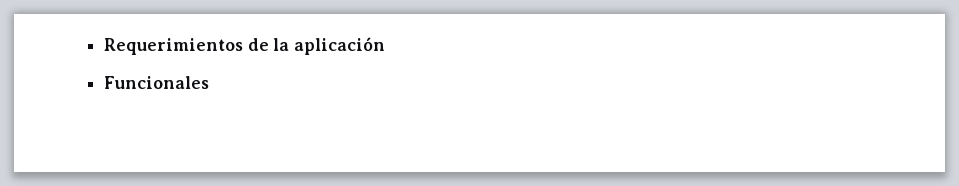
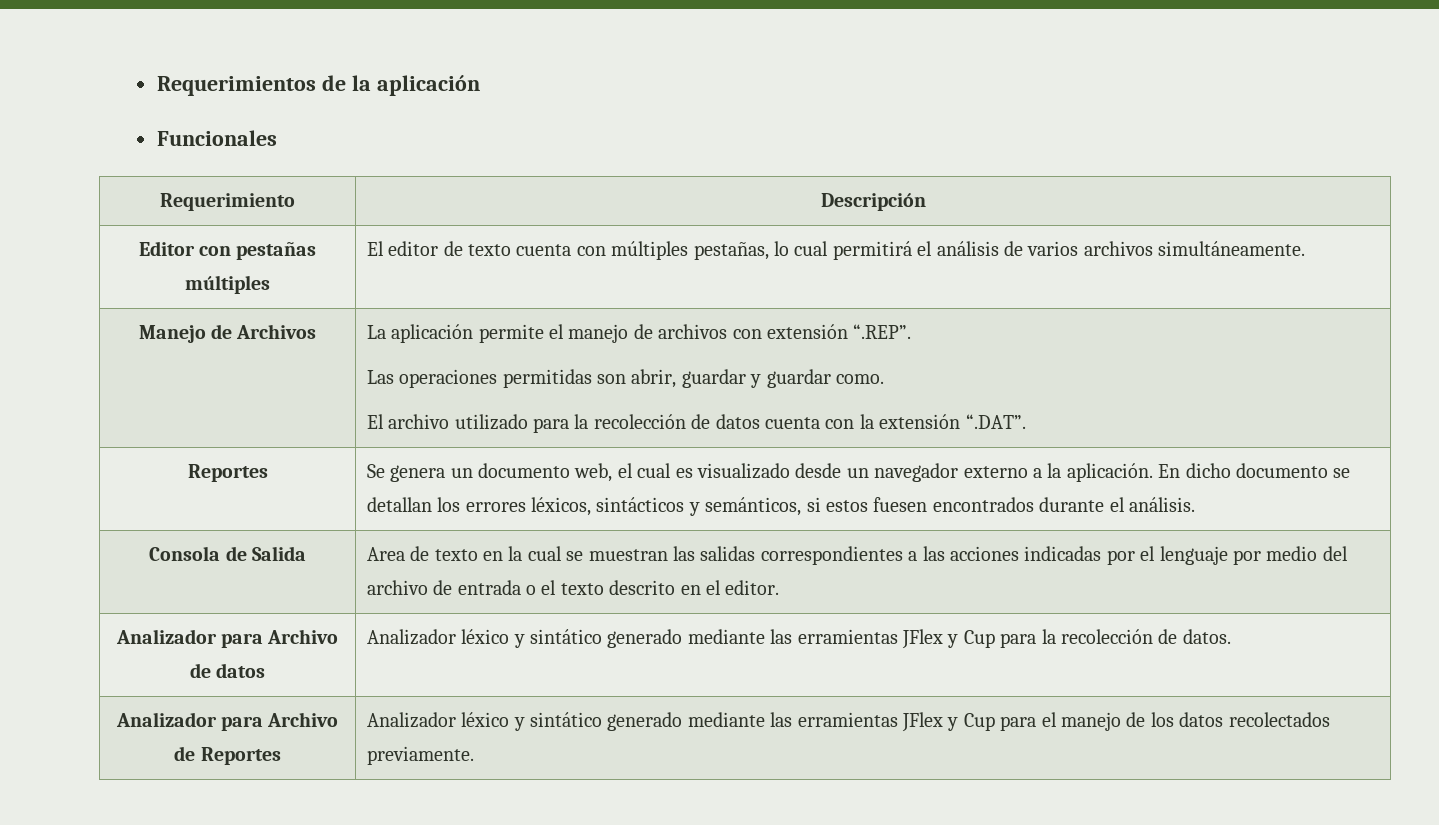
(209, 82) none -> [160,193,295,211] [820,193,926,211] [138,241,317,260] [185,275,270,294] [366,241,1306,260] [138,324,317,343] [366,324,912,343] [366,369,885,388] [366,414,1026,433] [187,464,268,482] [366,463,1351,482] [366,497,1196,516] [149,546,306,561] [366,546,1348,565] [366,580,780,595] [115,629,339,648] [189,663,266,678] [366,629,1231,649] [115,712,339,731] [174,746,281,765] [366,712,1330,732] [366,746,474,765] // Requerimiento | Descripción // Editor con pestañas múltiples | El editor de texto cuenta con múltiples pestañas, lo cual permitirá el análisis de varios archivos simultáneamente. // Manejo de Archivos | La aplicación permite el manejo de archivos con extensión “.REP”. // Las operaciones permitidas son abrir, guardar y guardar como. // El archivo utilizado para la recolección de datos cuenta con la extensión “.DAT”. // Reportes | Se genera un documento web, el cual es visualizado desde un navegador externo a la aplicación. En dicho documento se detallan los errores léxicos, sintácticos y semánticos, si estos fuesen encontrados durante el análisis. // Consola de Salida | Area de texto en la cual se muestran las salidas correspondientes a las acciones indicadas por el lenguaje por medio del archivo de entrada o el texto descrito en el editor. // Analizador para Archivo de datos | Analizador léxico y sintático generado mediante las erramientas JFlex y Cup para la recolección de datos. // Analizador para Archivo de Reportes | Analizador léxico y sintático generado mediante las erramientas JFlex y Cup para el manejo de los datos recolectados previamente.

